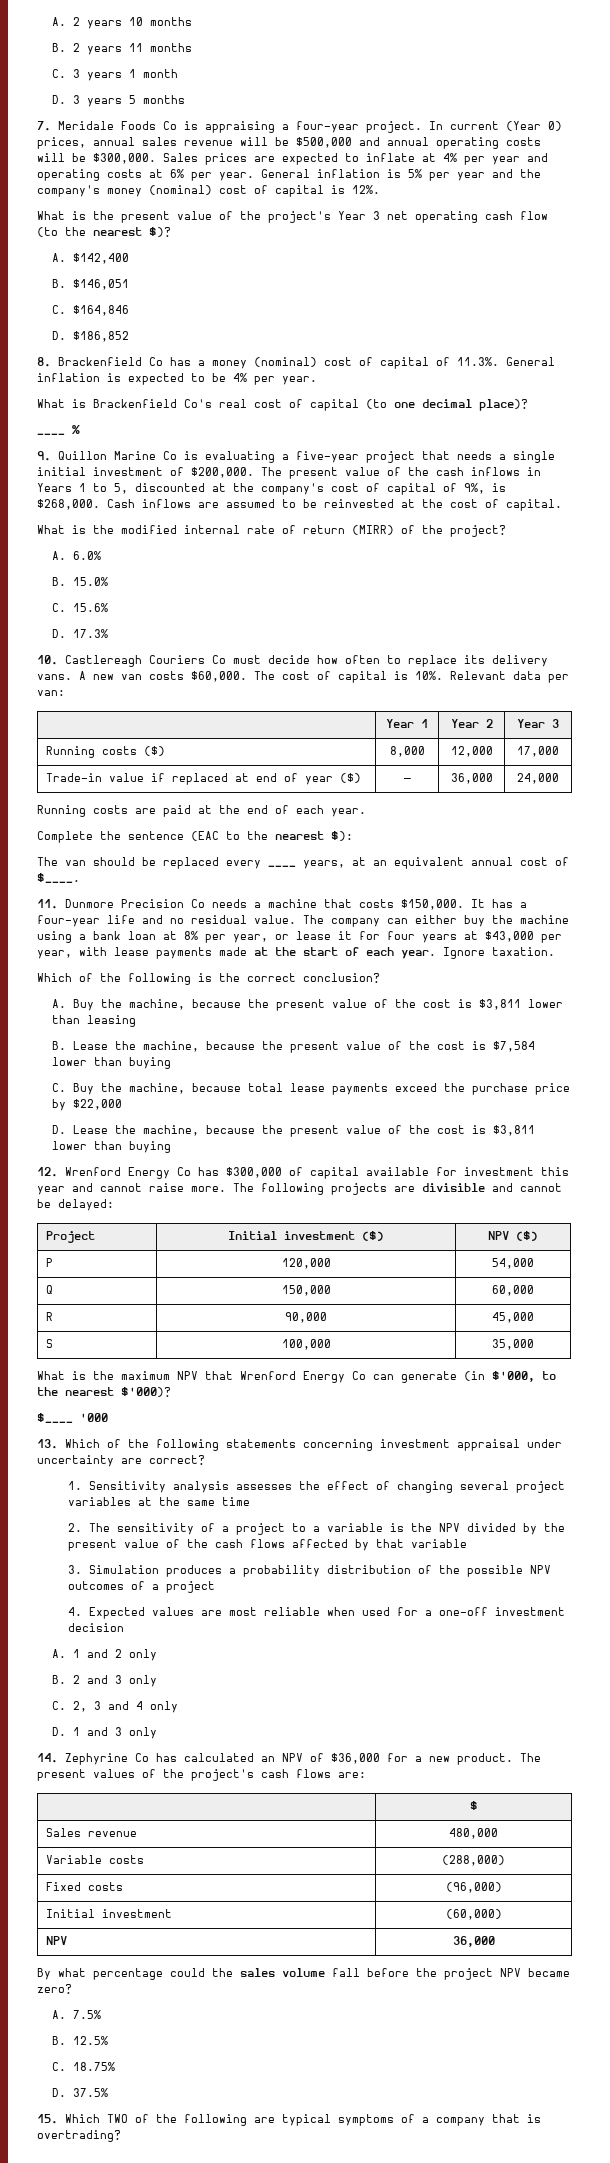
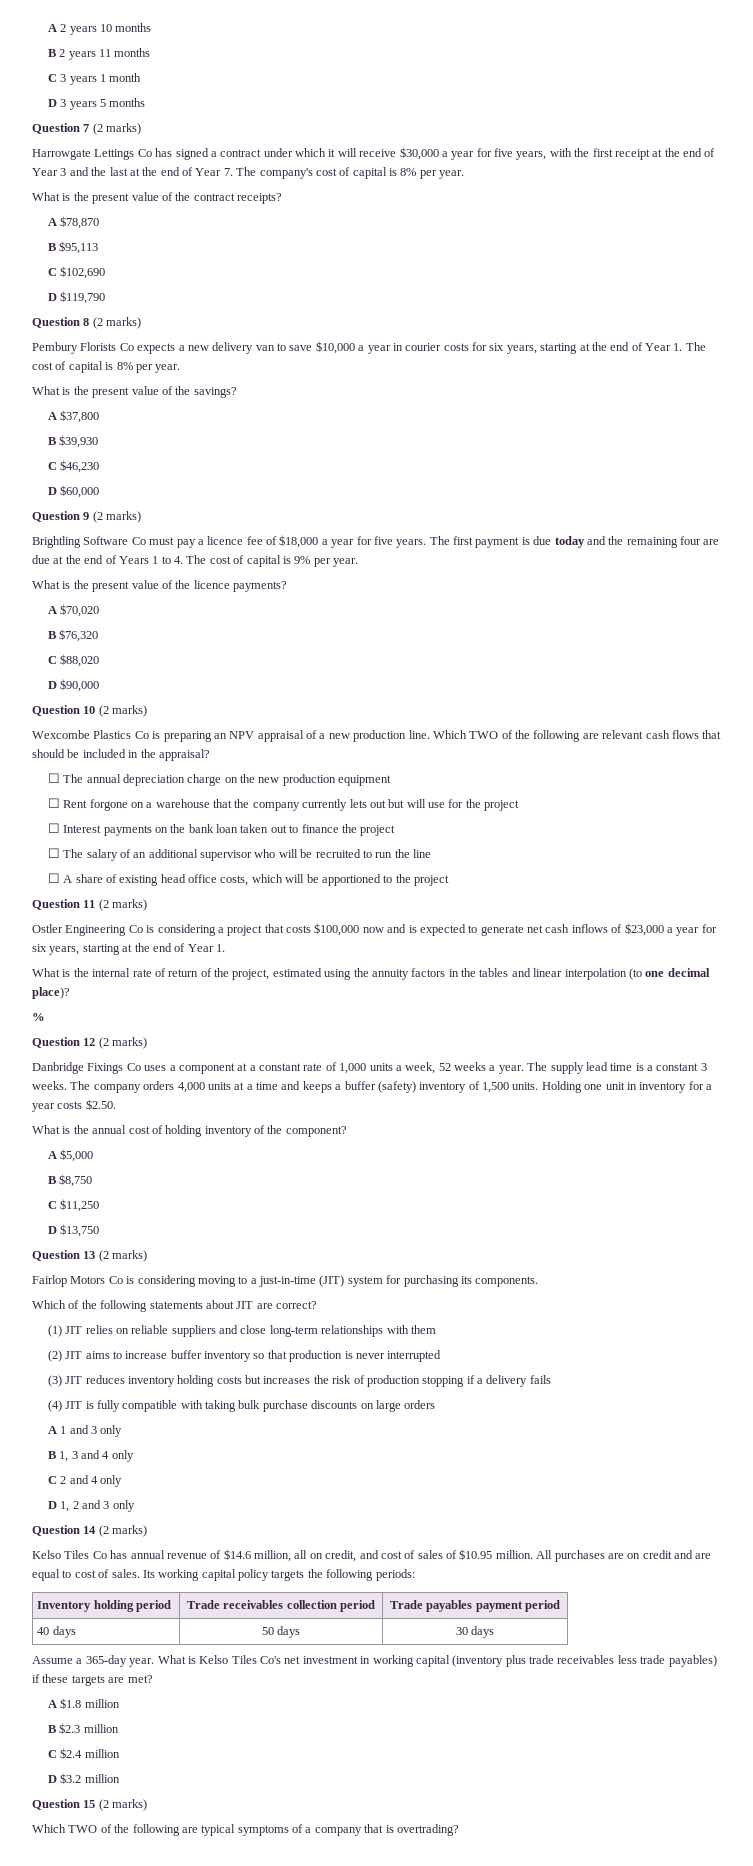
[52,17,67,26] A. -> [47,24,57,32] A
[52,43,67,52] B. -> [47,49,56,57] B
[52,69,67,78] C. -> [47,74,57,82] C
[52,95,67,104] D. -> [47,99,57,107] D
[37,121,562,133] [37,137,541,149] [37,153,548,165] [37,169,541,181] [37,185,380,197] [37,211,548,223] [37,227,171,237] [52,253,130,264] [52,279,130,290] [52,305,130,316] [52,331,130,342] [37,357,555,369] [37,373,317,385] [37,399,359,411] 7. Meridale Foods Co is appraising a four-year project. In current (Year 0) prices, annual sales revenue will be $500,000 and annual operating costs will be $300,000. Sales prices are expected to inflate at 4% per year and operating costs at 6% per year. General inflation is 5% per year and the company's money (nominal) cost of capital is 12%. // What is the present value of the project's Year 3 net operating cash flow (to the nearest $)? // A. $142,400 // B. $146,051 // C. $164,846 // D. $186,852 // 8. Brackenfield Co has a money (nominal) cost of capital of 11.3%. General inflation is expected to be 4% per year. // What is Brackenfield Co's real cost of capital -> [32,123,142,135] [32,147,716,160] [32,167,465,179] [32,192,282,204] [47,216,100,229] [47,241,99,254] [47,266,106,279] [47,291,106,304] [32,317,142,329] [32,341,706,354] [32,361,181,373] [32,386,237,398] [47,410,100,423] [47,435,99,448] [47,460,100,473] [47,485,100,498] [32,511,142,523] [32,535,720,548] [32,555,358,567] [32,580,287,592] [47,604,100,617] [47,629,99,642] [47,654,100,667] [47,679,100,692] [32,705,148,717] [32,730,722,742] [32,749,210,761] [47,773,392,786] [47,798,520,811] [47,823,396,836] [47,848,432,861] [47,873,450,886] [32,899,148,911] [32,923,717,936] [32,943,225,955] [32,968,627,980] Question 7 (2 marks) // Harrowgate Lettings Co has signed a contract under which it will receive $30,000 a year for five years, with the first receipt at the end of Year 3 and the last at the end of Year 7. The company's cost of capital is 8% per year. // What is the present value of the contract receipts? // A $78,870 // B $95,113 // C $102,690 // D $119,790 // Question 8 (2 marks) // Pembury Florists Co expects a new delivery van to save $10,000 a year in courier costs for six years, starting at the end of Year 1. The cost of capital is 8% per year. // What is the present value of the savings? // A $37,800 // B $39,930 // C $46,230 // D $60,000 // Question 9 (2 marks) // Brightling Software Co must pay a licence fee of $18,000 a year for five years. The first payment is due today and the remaining four are due at the end of Years 1 to 4. The cost of capital is 9% per year. // What is the present value of the licence payments? // A $70,020 // B $76,320 // C $88,020 // D $90,000 // Question 10 (2 marks) // Wexcombe Plastics Co is preparing an NPV appraisal of a new production line. Which TWO of the following are relevant cash flows that should be included in the appraisal? // ☐ The annual depreciation charge on the new production equipment // ☐ Rent forgone on a warehouse that the company currently lets out but will use for the project // ☐ Interest payments on the bank loan taken out to finance the project // ☐ The salary of an additional supervisor who will be recruited to run the line // ☐ A share of existing head office costs, which will be apportioned to the project // Question 11 (2 marks) // Ostler Engineering Co is considering a project that costs $100,000 now and is expected to generate net cash inflows of $23,000 a year for six years, starting at the end of Year 1. // What is the internal rate of return of the project, estimated using the annuity factors in the tables and linear interpolation
[37,433,65,435] ____ -> (70, 993) none
[37,451,555,463] [37,467,541,479] [37,483,506,495] [37,499,562,511] [37,525,506,537] [52,551,102,560] [52,577,109,586] [52,603,109,612] [52,629,109,638] [37,655,548,667] [37,671,569,683] [37,690,65,696] [385,719,428,728] [450,719,493,728] [517,719,559,728] [45,746,165,758] [389,746,425,757] [450,746,493,757] [517,746,559,757] [45,773,361,785] [403,778,411,782] [450,773,493,784] [517,773,559,784] [37,805,366,817] [37,831,353,843] [37,857,569,869] [37,873,80,883] [37,899,527,910] [37,915,569,927] [37,931,562,943] [37,947,555,959] [37,973,380,985] [52,999,564,1011] [52,1015,137,1027] [52,1041,536,1053] [52,1057,172,1069] [52,1083,571,1095] [52,1099,123,1111] [52,1125,536,1137] [52,1141,172,1153] [37,1167,569,1179] [37,1183,562,1195] [37,1199,114,1211] [45,1231,95,1243] [228,1231,384,1241] [487,1231,538,1241] [45,1258,53,1267] [281,1258,331,1269] [491,1258,534,1269] [45,1285,53,1294] [281,1285,331,1296] [491,1285,534,1296] [45,1312,53,1321] [285,1312,327,1323] [491,1312,534,1323] [45,1339,53,1348] [281,1339,331,1350] [491,1339,534,1350] [37,1371,556,1383] [37,1387,171,1397] [37,1413,108,1423] [37,1439,562,1451] [37,1455,205,1467] [67,1481,565,1493] [67,1497,250,1506] [67,1523,565,1535] [67,1539,467,1551] [67,1565,551,1577] [67,1581,215,1593] [67,1607,565,1619] [67,1623,124,1632] [52,1649,158,1661] [52,1675,158,1687] [52,1701,179,1713] [52,1727,158,1739] [37,1753,541,1765] [37,1769,366,1781] [469,1801,478,1810] [45,1828,137,1837] [448,1828,498,1839] [45,1855,144,1864] [441,1855,505,1866] [45,1882,123,1891] [445,1882,502,1893] [45,1909,172,1918] [445,1909,502,1920] [45,1936,67,1945] [452,1936,495,1947] [37,1968,570,1980] [37,1984,72,1994] [52,2010,102,2019] [52,2036,109,2045] [52,2062,116,2071] [52,2088,109,2097] [37,2114,58,2124] 9. Quillon Marine Co is evaluating a five-year project that needs a single initial investment of $200,000. The present value of the cash inflows in Years 1 to 5, discounted at the company's cost of capital of 9%, is $268,000. Cash inflows are assumed to be reinvested at the cost of capital. // What is the modified internal rate of return (MIRR) of the project? // A. 6.0% // B. 15.0% // C. 15.6% // D. 17.3% // 10. Castlereagh Couriers Co must decide how often to replace its delivery vans. A new van costs $60,000. The cost of capital is 10%. Relevant data per van: // | Year 1 | Year 2 | Year 3 // Running costs ($) | 8,000 | 12,000 | 17,000 // Trade-in value if replaced at end of year ($) | — | 36,000 | 24,000 // Running costs are paid at the end of each year. // Complete the sentence (EAC to the nearest $): // The van should be replaced every ____ years, at an equivalent annual cost of $____. // 11. Dunmore Precision Co needs a machine that costs $150,000. It has a four-year life and no residual value. The company can either buy the machine using a bank loan at 8% per year, or lease it for four years at $43,000 per year, with lease payments made at the start of each year. Ignore taxation. // Which of the following is the correct conclusion? // A. Buy the machine, because the present value of the cost is $3,811 lower than leasing // B. Lease the machine, because the present value of the cost is $7,584 lower than buying // C. Buy the machine, because total lease payments exceed the purchase price by $22,000 // D. Lease the machine, because the present value of the cost is $3,811 lower than buying // 12. Wrenford Energy Co has $300,000 of capital available for investment this year and cannot raise more. The following projects are divisible and cannot be delayed: // Project | Initial investment ($) | NPV ($) // P | 120,000 | 54,000 // Q | 150,000 | 60,000 // R | 90,000 | 45,000 // S | 100,000 | 35,000 // What is the maximum NPV that Wrenford Energy Co can generate (in $'000, to the nearest $'000)? // $____ '000 // 13. Which of the following statements concerning investment appraisal under uncertainty are correct? // 1. Sensitivity analysis assesses the effect of changing several project variables at the same time // 2. The sensitivity of a project to a variable is the NPV divided by the present value of the cash flows affected by that variable // 3. Simulation produces a probability distribution of the possible NPV outcomes of a project // 4. Expected values are most reliable when used for a one-off investment decision // A. 1 and 2 only // B. 2 and 3 only // C. 2, 3 and 4 only // D. 1 and 3 only // 14. Zephyrine Co has calculated an NPV of $36,000 for a new product. The present values of the project's cash flows are: // | $ // Sales revenue | 480,000 // Variable costs | (288,000) // Fixed costs | (96,000) // Initial investment | (60,000) // NPV | 36,000 // By what percentage could the sales volume fall before the project NPV became zero? // A. 7.5% // B. 12.5% // C. 18.75% // D. 37.5% // 15. -> [32,1037,148,1049] [32,1062,707,1074] [32,1081,712,1093] [32,1099,116,1112] [32,1125,347,1137] [47,1149,94,1162] [47,1174,93,1187] [47,1199,100,1212] [47,1224,100,1237] [32,1250,148,1262] [32,1275,539,1287] [32,1300,317,1312] [47,1325,436,1337] [47,1350,442,1362] [47,1375,551,1387] [47,1400,436,1412] [47,1425,123,1437] [47,1450,134,1462] [47,1475,123,1487] [47,1500,135,1512] [32,1525,148,1537] [32,1549,712,1562] [32,1569,415,1581] [37,1600,172,1612] [186,1600,376,1612] [389,1600,561,1612] [37,1626,76,1638] [261,1626,301,1638] [455,1626,495,1638] [32,1655,717,1667] [32,1674,153,1686] [47,1698,120,1709] [47,1723,119,1734] [47,1748,120,1759] [47,1773,120,1784] [32,1799,148,1811] Question 12 (2 marks) // Danbridge Fixings Co uses a component at a constant rate of 1,000 units a week, 52 weeks a year. The supply lead time is a constant 3 weeks. The company orders 4,000 units at a time and keeps a buffer (safety) inventory of 1,500 units. Holding one unit in inventory for a year costs $2.50. // What is the annual cost of holding inventory of the component? // A $5,000 // B $8,750 // C $11,250 // D $13,750 // Question 13 (2 marks) // Fairlop Motors Co is considering moving to a just-in-time (JIT) system for purchasing its components. // Which of the following statements about JIT are correct? // (1) JIT relies on reliable suppliers and close long-term relationships with them // (2) JIT aims to increase buffer inventory so that production is never interrupted // (3) JIT reduces inventory holding costs but increases the risk of production stopping if a delivery fails // (4) JIT is fully compatible with taking bulk purchase discounts on large orders // A 1 and 3 only // B 1, 3 and 4 only // C 2 and 4 only // D 1, 2 and 3 only // Question 14 (2 marks) // Kelso Tiles Co has annual revenue of $14.6 million, all on credit, and cost of sales of $10.95 million. All purchases are on credit and are equal to cost of sales. Its working capital policy targets the following periods: // Inventory holding period | Trade receivables collection period | Trade payables payment period // 40 days | 50 days | 30 days // Assume a 365-day year. What is Kelso Tiles Co's net investment in working capital (inventory plus trade receivables less trade payables) if these targets are met? // A $1.8 million // B $2.3 million // C $2.4 million // D $3.2 million // Question 15 (2 marks) //

